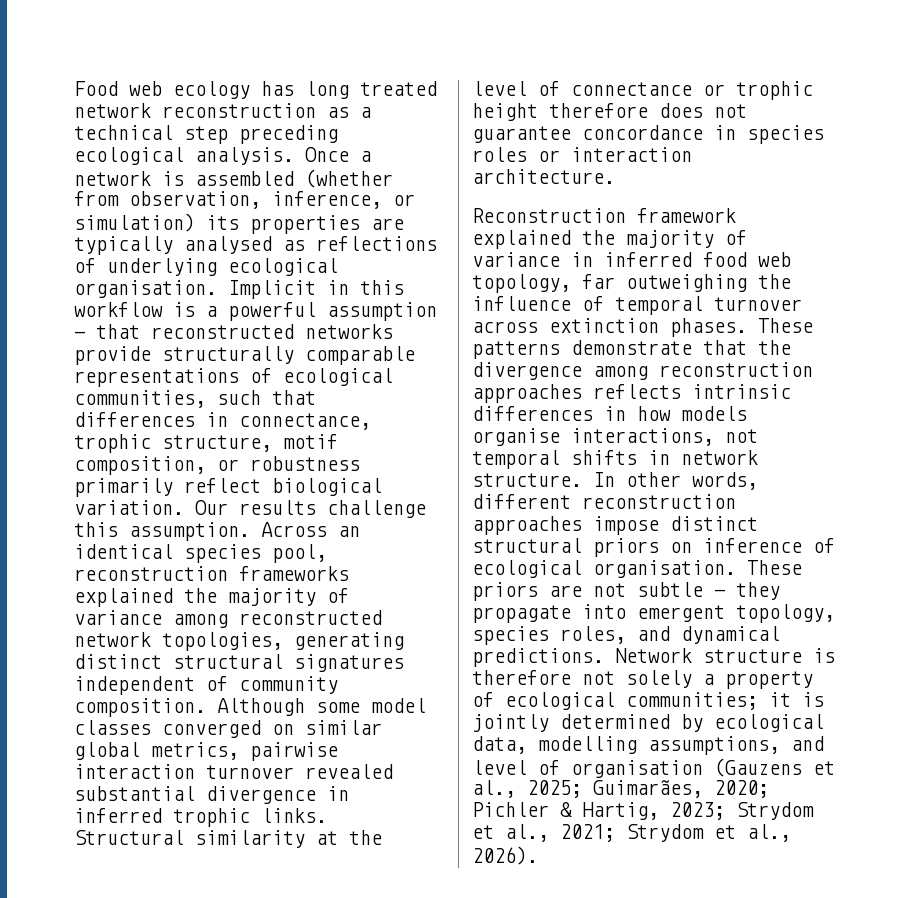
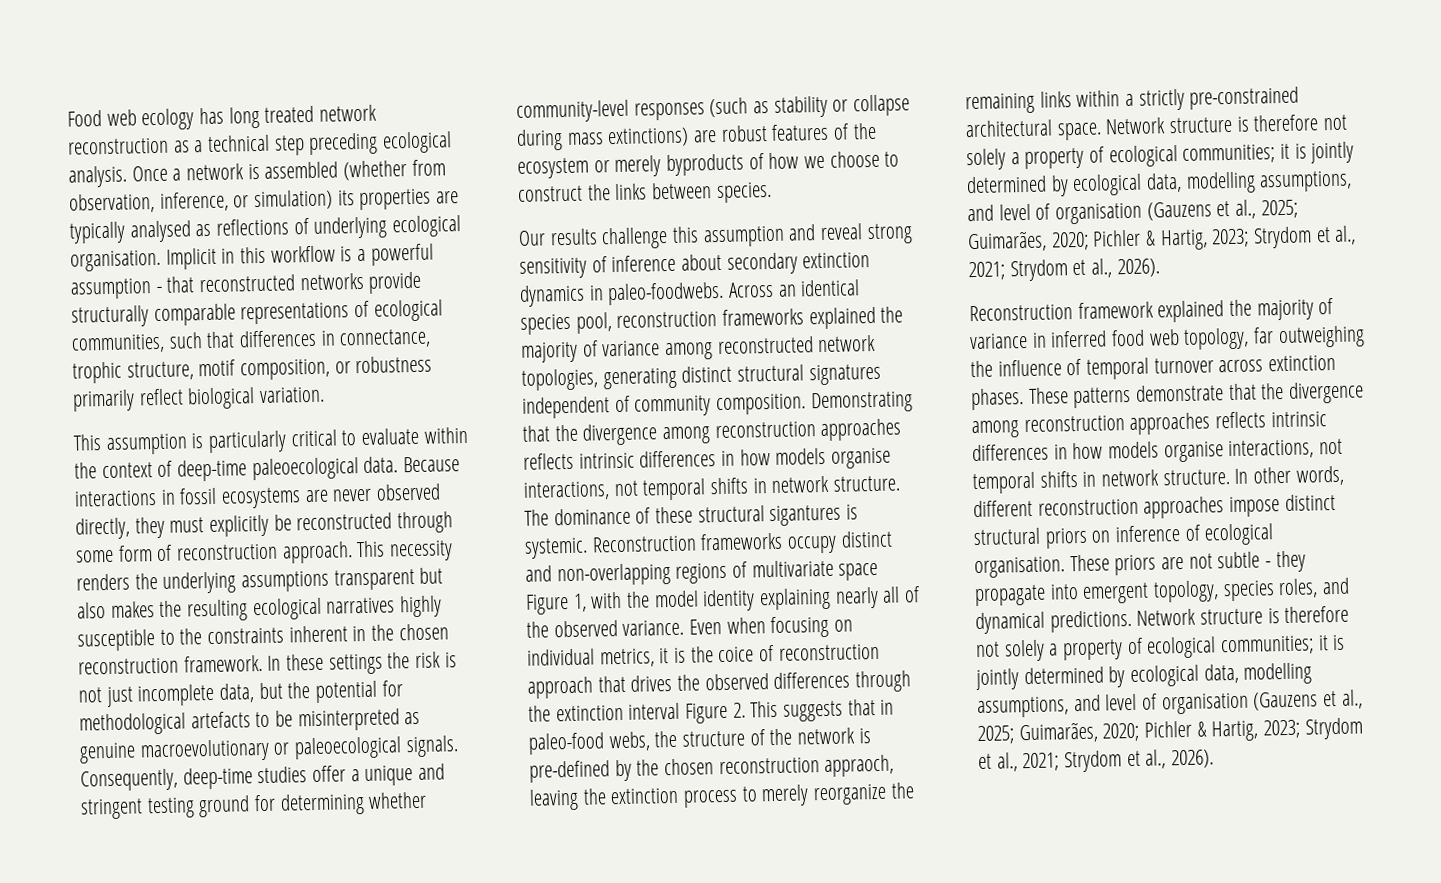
[195,500,426,518] [74,522,250,541] Our results challenge this assumption. -> [73,426,468,456] [74,456,461,482] [74,483,442,509] [75,511,454,540] [76,540,454,564] [76,567,444,594] [77,595,443,622] [77,623,449,652] [78,651,457,675] [78,680,403,708] [79,708,421,736] [79,735,459,764] [80,763,446,792] [80,791,428,820] [516,94,911,123] [516,122,877,151] [517,150,900,179] [517,181,772,204] [518,223,913,250] [519,252,871,279] [519,281,725,307] // This assumption is particularly critical to evaluate within the context of deep-time paleoecological data. Because interactions in fossil ecosystems are never observed directly, they must explicitly be reconstructed through some form of reconstruction approach. This necessity renders the underlying assumptions transparent but also makes the resulting ecological narratives highly susceptible to the constraints inherent in the chosen reconstruction framework. In these settings the risk is not just incomplete data, but the potential for methodological artefacts to be misinterpreted as genuine macroevolutionary or paleoecological signals. Consequently, deep-time studies offer a unique and stringent testing ground for determining whether community-level responses (such as stability or collapse during mass extinctions) are robust features of the ecosystem or merely byproducts of how we choose to construct the links between species. // Our results challenge this assumption and reveal strong sensitivity of inference about secondary extinction dynamics in paleo-foodwebs.
[217,698,426,716] [74,720,382,738] [74,742,338,761] [74,764,393,779] [74,786,349,804] [74,808,327,827] [74,830,382,848] [472,81,813,100] [472,103,747,121] [472,125,824,144] [472,147,692,162] [472,169,615,184] Although some model classes converged on similar global metrics, pairwise interaction turnover revealed substantial divergence in inferred trophic links. Structural similarity at the level of connectance or trophic height therefore does not guarantee concordance in species roles or interaction architecture. -> [810,391,913,414] [522,418,902,446] [523,447,892,470] [523,475,901,501] [524,504,859,527] [524,530,893,559] [525,559,879,587] [525,586,922,615] [526,615,854,639] [527,643,880,668] [527,670,912,699] [528,699,895,724] [528,727,871,755] [529,754,895,783] [529,782,915,811] [965,86,1300,115] [965,114,1349,141] [966,141,1355,171] [966,170,1353,197] [967,199,1298,225] [967,225,1357,253] [968,258,1160,282] Demonstrating that the divergence among reconstruction approaches reflects intrinsic differences in how models organise interactions, not temporal shifts in network structure. The dominance of these structural sigantures is systemic. Reconstruction frameworks occupy distinct and non-overlapping regions of multivariate space Figure 1, with the model identity explaining nearly all of the observed variance. Even when focusing on individual metrics, it is the coice of reconstruction approach that drives the observed differences through the extinction interval Figure 2. This suggests that in paleo-food webs, the structure of the network is pre-defined by the chosen reconstruction appraoch, leaving the extinction process to merely reorganize the remaining links within a strictly pre-constrained architectural space. Network structure is therefore not solely a property of ecological communities; it is jointly determined by ecological data, modelling assumptions, and level of organisation (Gauzens et al., 2025; Guimarães, 2020; Pichler & Hartig, 2023; Strydom et al., 2021; Strydom et al., 2026).

